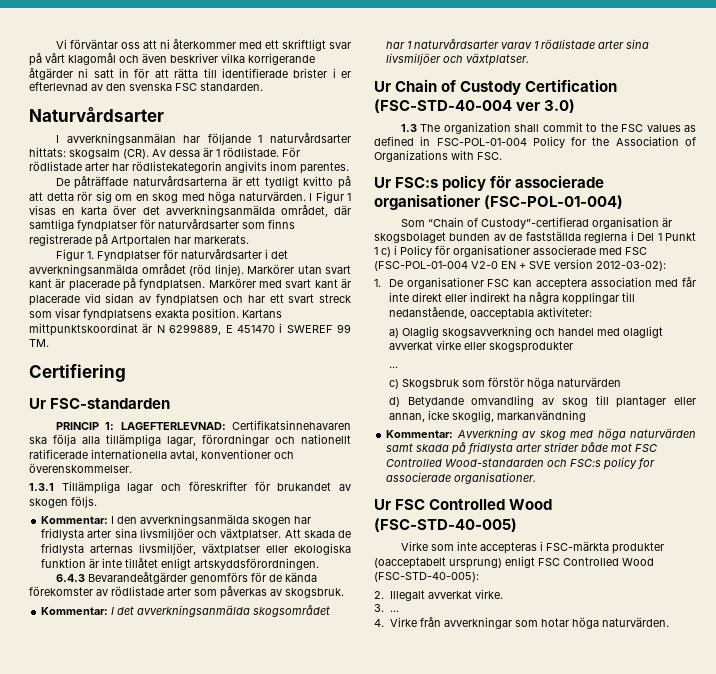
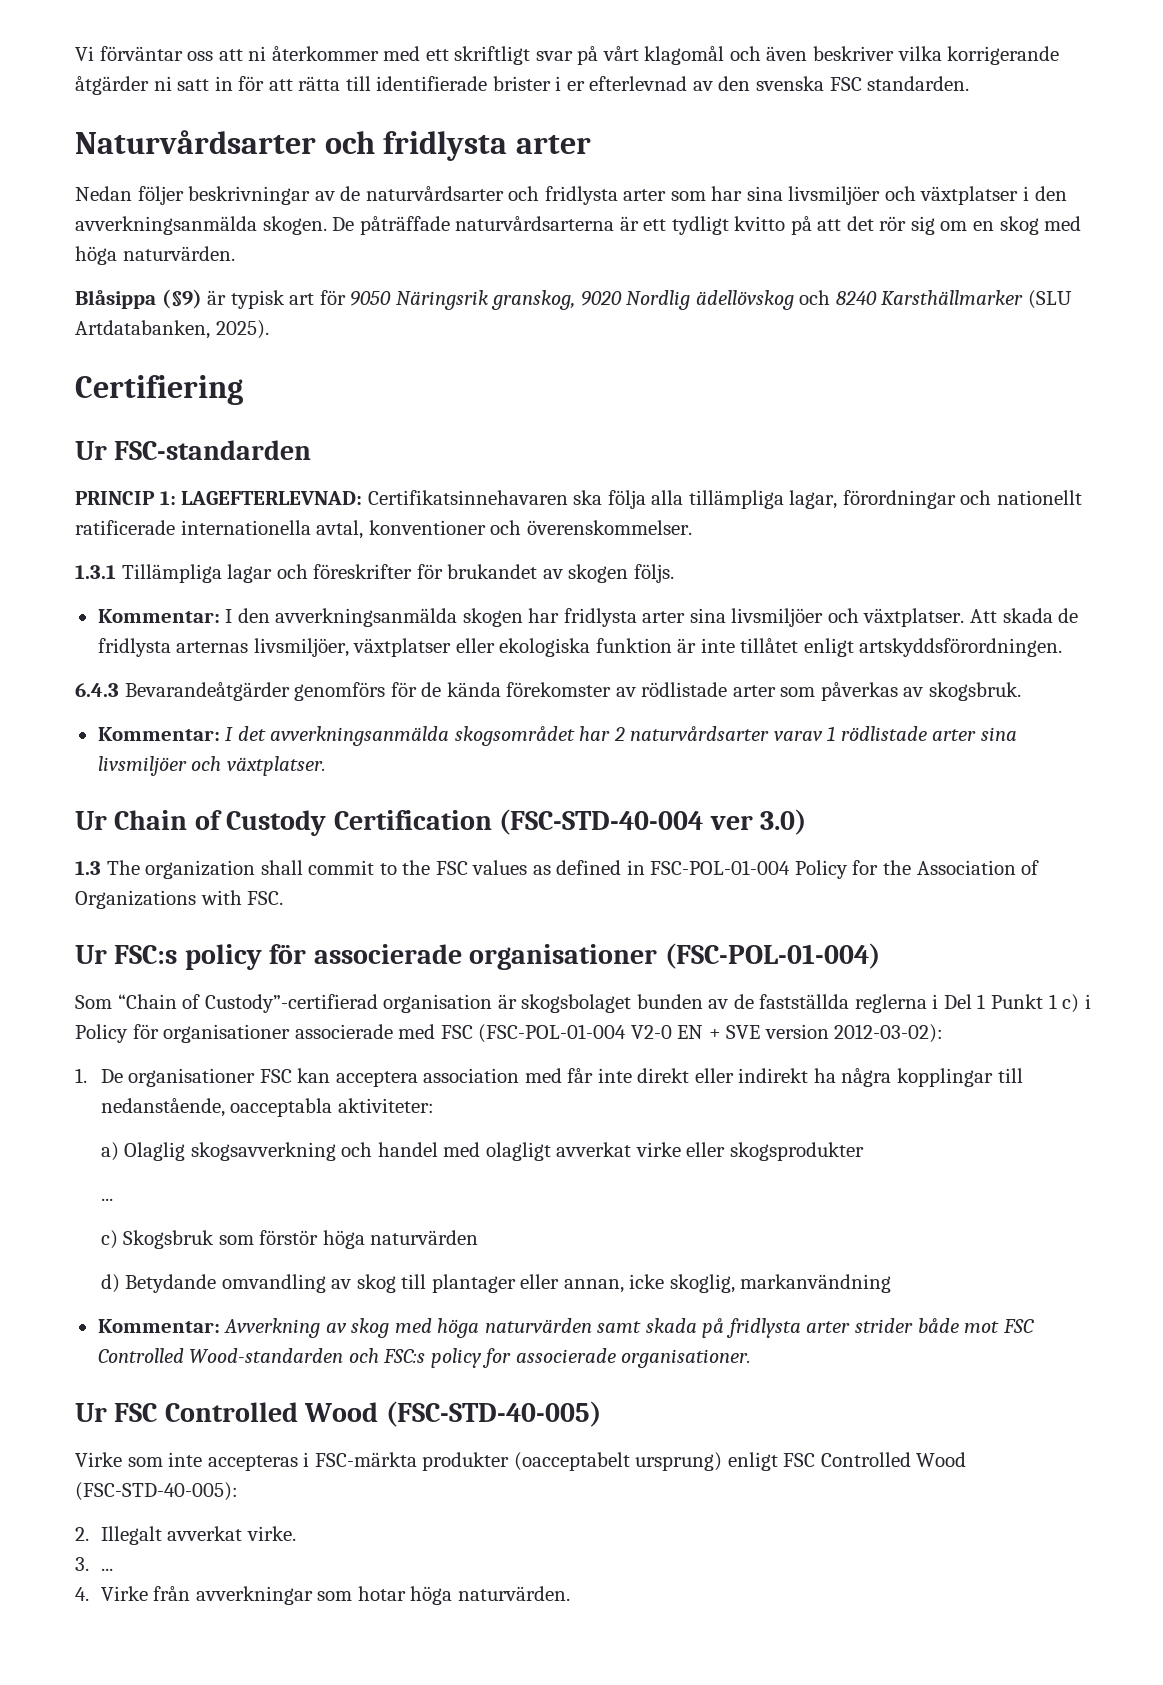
[55,133,351,145] [29,147,300,159] [29,161,349,174] // I avverkningsanmälan har följande 1 naturvårdsarter hittats: skogsalm (CR). Av dessa är 1 rödlistade. För rödlistade arter har rödlistekategorin angivits inom parentes. // -> [324,131,591,161] [75,186,1067,205] [75,216,327,235] och fridlysta arter // Nedan följer beskrivningar av de naturvårdsarter och fridlysta arter som har sina livsmiljöer och växtplatser i den avverkningsanmälda skogen.
[46,192,74,201] detta -> [846,216,874,231] det
[309,191,351,203] [29,205,351,217] [29,219,295,232] [29,234,249,247] [55,249,288,262] [29,264,351,276] [29,278,351,291] [29,293,351,306] [29,308,282,321] [29,323,351,336] [29,339,49,347] I Figur 1 visas en karta över det avverkningsanmälda området, där samtliga fyndplatser för naturvårdsarter som finns registrerade på Artportalen har markerats. // Figur 1. Fyndplatser för naturvårdsarter i det avverkningsanmälda området (röd linje). Markörer utan svart kant är placerade på fyndplatsen. Markörer med svart kant är placerade vid sidan av fyndplatsen och har ett svart streck som visar fyndplatsens exakta position. Kartans mittpunktskoordinat är N 6299889, E 451470 i SWEREF 99 TM. -> [75,289,1073,310] [75,320,269,339] // Blåsippa (§9) är typisk art för 9050 Näringsrik granskog, 9020 Nordlig ädellövskog och 8240 Karsthällmarker (SLU Artdatabanken, 2025).
[407,41,413,49] 1 -> [613,727,625,741] 2

